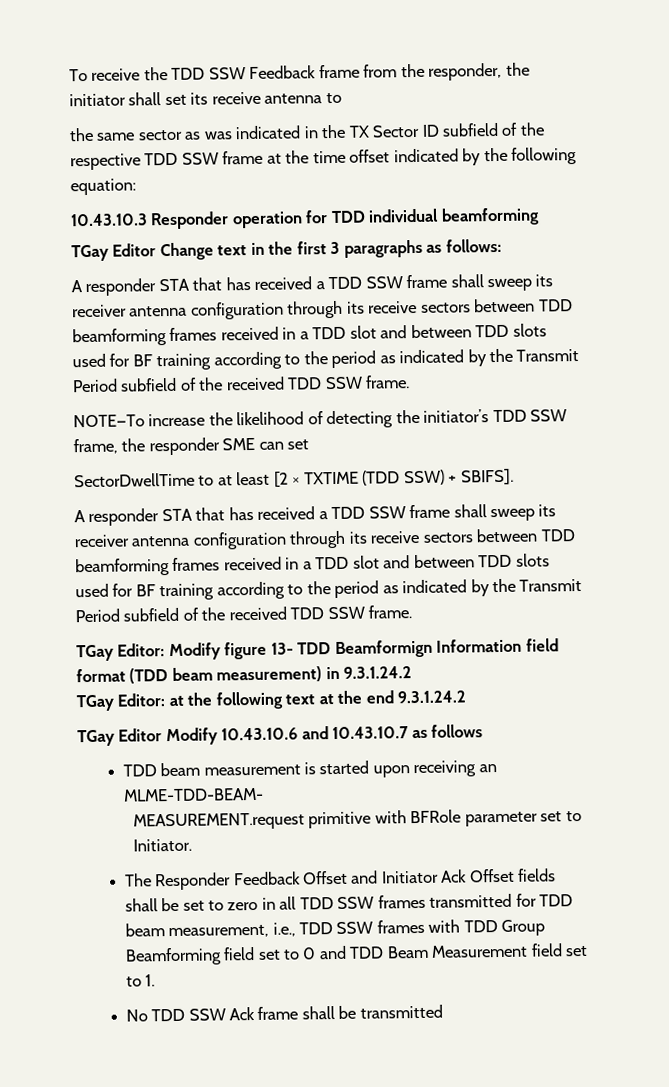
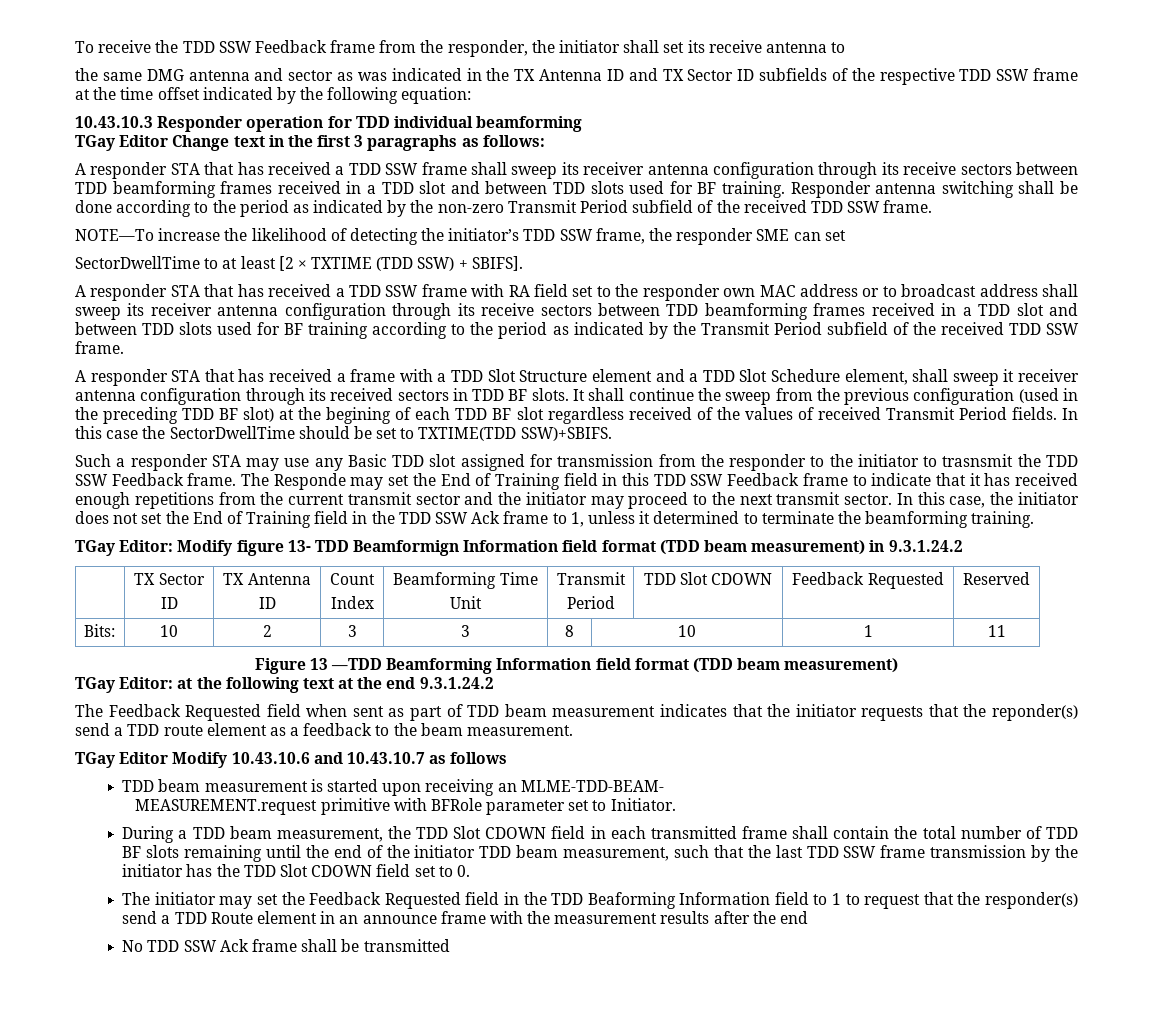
(136, 136) none -> [146,68,284,81] DMG antenna and
(370, 131) none -> [538,68,684,81] Antenna ID and TX
[442,122,500,137] subfield -> [759,68,828,81] subfields
[156,348,514,371] training according to the period as indicated by the -> [722,181,1079,198] [75,200,504,217] training. Responder antenna switching shall be done according to the period as indicated by the non-zero
(451, 511) none -> [471,284,1038,301] with RA field set to the responder own MAC address or to broadcast address
(413, 612) none -> [75,369,1079,386] [75,388,1078,405] [75,407,1078,424] [75,426,612,441] [75,454,1078,471] [75,473,1078,490] [75,492,1080,509] [75,511,1035,528] // A responder STA that has received a frame with a TDD Slot Structure element and a TDD Slot Schedure element, shall sweep it receiver antenna configuration through its received sectors in TDD BF slots. It shall continue the sweep from the previous configuration (used in the preceding TDD BF slot) at the begining of each TDD BF slot regardless received of the values of received Transmit Period fields. In this case the SectorDwellTime should be set to TXTIME(TDD SSW)+SBIFS. // Such a responder STA may use any Basic TDD slot assigned for transmission from the responder to the initiator to trasnsmit the TDD SSW Feedback frame. The Responde may set the End of Training field in this TDD SSW Feedback frame to indicate that it has received enough repetitions from the current transmit sector and the initiator may proceed to the next transmit sector. In this case, the initiator does not set the End of Training field in the TDD SSW Ack frame to 1, unless it determined to terminate the beamforming training.
(413, 672) none -> [134,573,205,585] [160,597,178,609] [223,573,311,585] [258,597,276,609] [330,573,375,585] [330,596,374,609] [393,572,538,589] [450,596,482,609] [556,572,626,585] [566,596,615,609] [643,572,773,585] [792,572,944,589] [963,572,1030,585] [83,624,115,637] [160,625,178,637] [262,625,272,637] [347,625,357,637] [461,625,470,637] [565,625,574,637] [678,625,696,637] [863,625,873,637] [987,625,1006,637] [254,658,899,674] // | TX Sector // ID | TX Antenna // ID | Count // Index | Beamforming Time // Unit | Transmit // Period | TDD Slot CDOWN | Feedback Requested | Reserved // Bits: | 10 | 2 | 3 | 3 | 8 | 10 | 1 | 11 // Figure 13 —TDD Beamforming Information field format (TDD beam measurement)
(467, 697) none -> [75,704,1078,721] [75,723,574,736] // The Feedback Requested field when sent as part of TDD beam measurement indicates that the initiator requests that the reponder(s) send a TDD route element as a feedback to the beam measurement.
[124,868,557,891] [124,893,574,912] [124,919,546,939] [124,943,589,966] [125,974,156,987] The Responder Feedback Offset and Initiator Ack Offset fields shall be set to zero in all TDD SSW frames transmitted for TDD beam measurement, i.e., TDD SSW frames with TDD Group Beamforming field set to 0 and TDD Beam Measurement field set to 1. -> [122,826,1078,843] [122,845,1079,862] [122,864,470,877] [122,892,1078,909] [122,911,809,924] During a TDD beam measurement, the TDD Slot CDOWN field in each transmitted frame shall contain the total number of TDD BF slots remaining until the end of the initiator TDD beam measurement, such that the last TDD SSW frame transmission by the initiator has the TDD Slot CDOWN field set to 0. // The initiator may set the Feedback Requested field in the TDD Beaforming Information field to 1 to request that the responder(s) send a TDD Route element in an announce frame with the measurement results after the end

